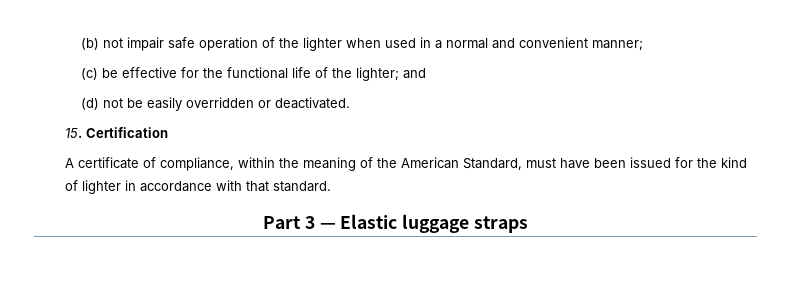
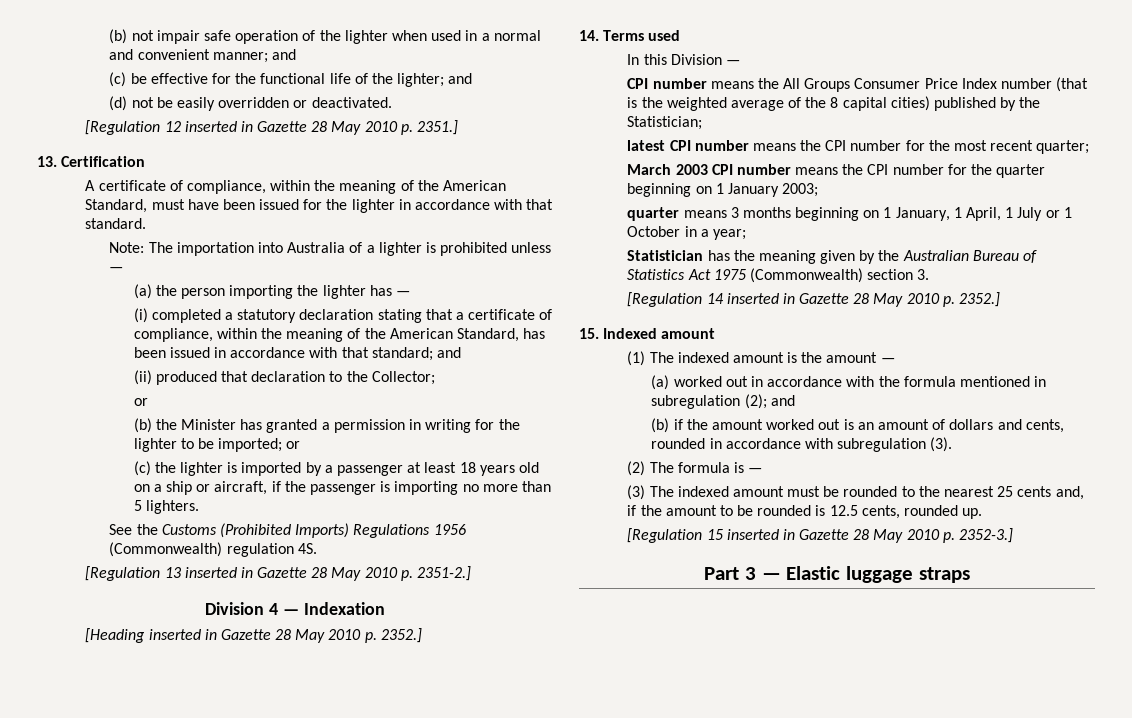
(643, 45) none -> [272,49,297,60] and
[65,128,83,138] 15. -> [85,120,458,135] [37,156,57,167] [Regulation 12 inserted in Gazette 28 May 2010 p. 2351.] // 13.
[721,157,748,168] [65,180,79,191] kind of -> (348, 204) none
(332, 186) none -> [109,242,552,256] [109,267,124,272] [133,284,410,299] [133,308,553,323] [133,328,546,342] [133,347,461,361] [133,370,435,385] [133,398,148,406] [133,418,520,433] [133,438,301,452] [133,461,539,476] [133,481,551,495] [133,500,199,514] [109,523,466,538] [109,542,317,557] [85,566,471,581] [205,602,385,615] [85,628,422,643] [579,30,681,41] [627,54,740,65] [627,77,1089,92] [627,96,1041,111] [627,116,703,130] [627,140,1090,154] [627,164,1046,178] [627,183,819,197] [627,207,1072,221] [627,226,746,240] [627,250,1037,264] [627,268,930,283] [627,292,1000,307] [579,328,716,339] [627,351,895,366] [651,375,1047,390] [651,394,795,409] [651,418,1064,433] [651,437,953,452] [627,461,763,476] [627,485,1084,500] [627,505,983,519] [627,528,1013,543] // Note: The importation into Australia of a lighter is prohibited unless — // (a) the person importing the lighter has — // (i) completed a statutory declaration stating that a certificate of compliance, within the meaning of the American Standard, has been issued in accordance with that standard; and // (ii) produced that declaration to the Collector; // or // (b) the Minister has granted a permission in writing for the lighter to be imported; or // (c) the lighter is imported by a passenger at least 18 years old on a ship or aircraft, if the passenger is importing no more than 5 lighters. // See the Customs (Prohibited Imports) Regulations 1956 (Commonwealth) regulation 4S. // [Regulation 13 inserted in Gazette 28 May 2010 p. 2351-2.] // Division 4 — Indexation // [Heading inserted in Gazette 28 May 2010 p. 2352.] // 14. Terms used // In this Division — // CPI number means the All Groups Consumer Price Index number (that is the weighted average of the 8 capital cities) published by the Statistician; // latest CPI number means the CPI number for the most recent quarter; // March 2003 CPI number means the CPI number for the quarter beginning on 1 January 2003; // quarter means 3 months beginning on 1 January, 1 April, 1 July or 1 October in a year; // Statistician has the meaning given by the Australian Bureau of Statistics Act 1975 (Commonwealth) section 3. // [Regulation 14 inserted in Gazette 28 May 2010 p. 2352.] // 15. Indexed amount // (1) The indexed amount is the amount — // (a) worked out in accordance with the formula mentioned in subregulation (2); and // (b) if the amount worked out is an amount of dollars and cents, rounded in accordance with subregulation (3). // (2) The formula is — // (3) The indexed amount must be rounded to the nearest 25 cents and, if the amount to be rounded is 12.5 cents, rounded up. // [Regulation 15 inserted in Gazette 28 May 2010 p. 2352-3.]

